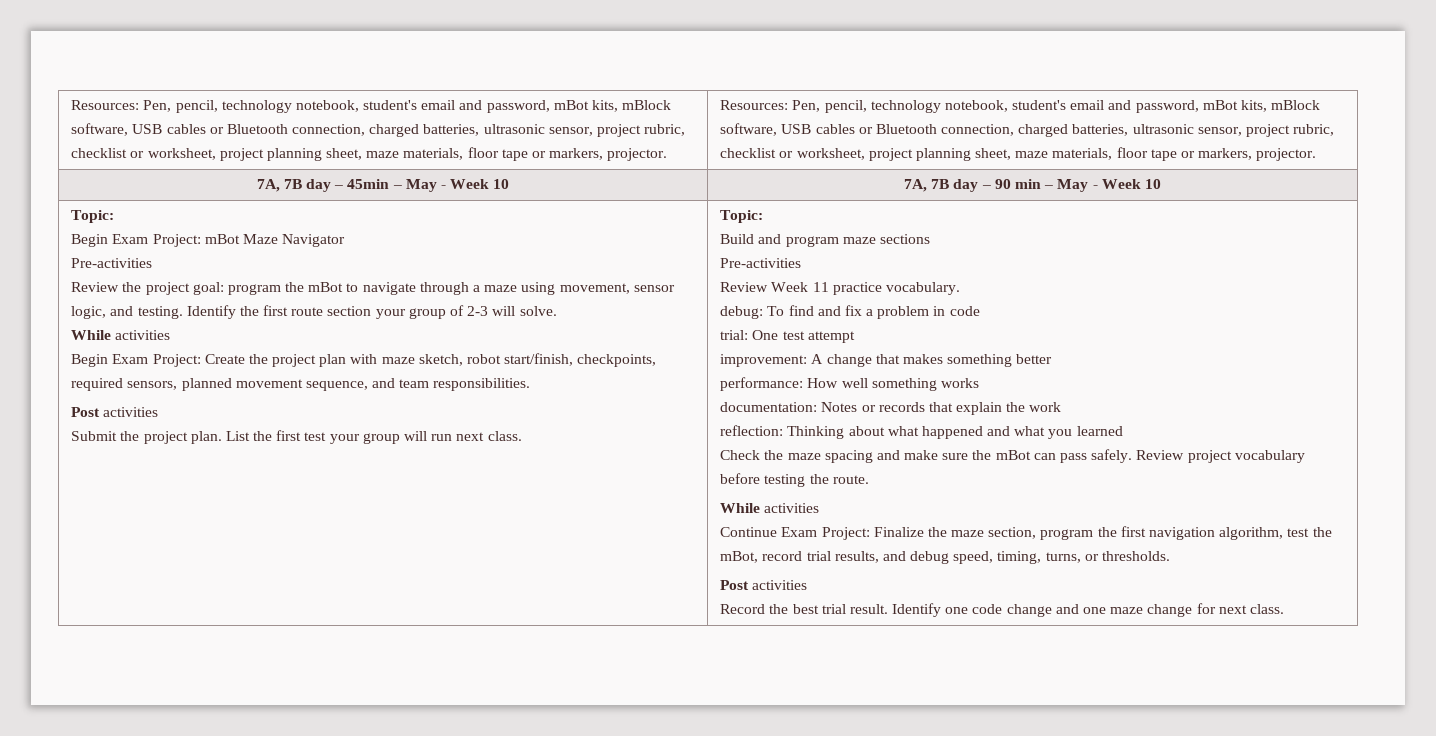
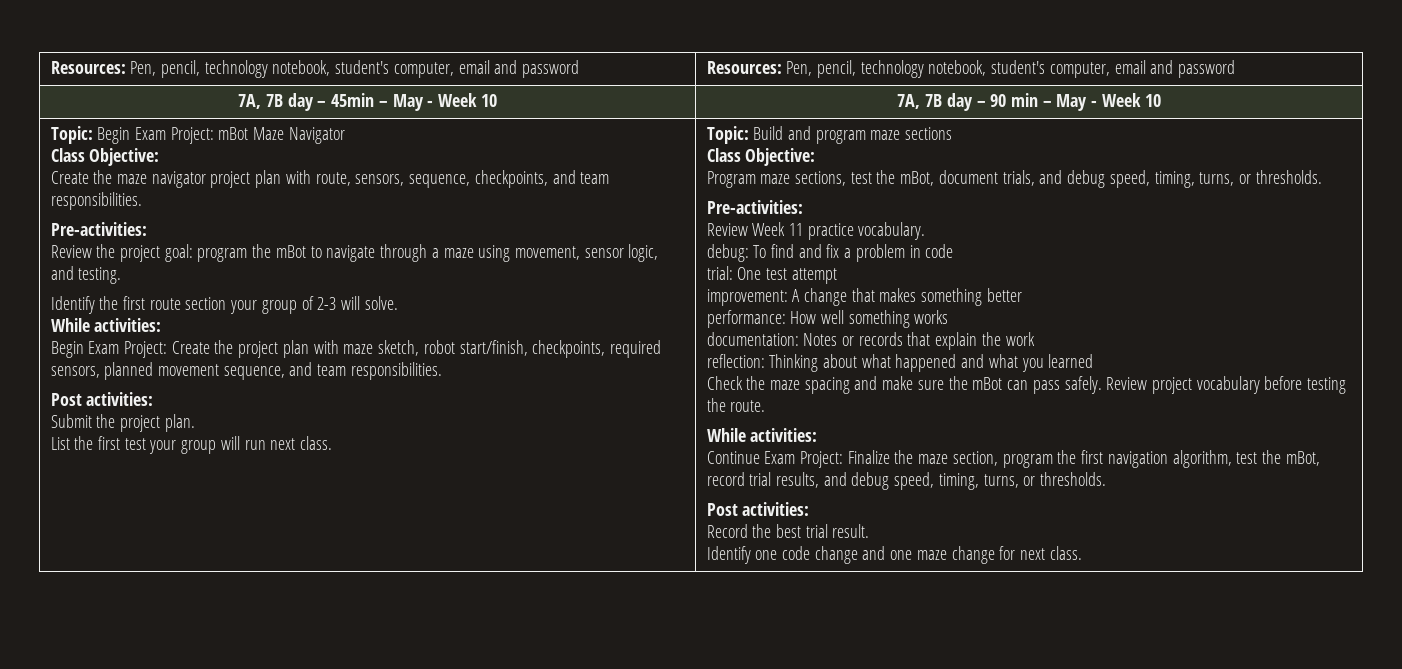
[71,100,672,113] [71,123,686,137] [71,147,668,161] [720,100,1321,113] [720,123,1335,137] [720,147,1317,161] Resources: Pen, pencil, technology notebook, student's email and password, mBot kits, mBlock software, USB cables or Bluetooth connection, charged batteries, ultrasonic sensor, project rubric, checklist or worksheet, project planning sheet, maze materials, floor tape or markers, projector. | Resources: Pen, pencil, technology notebook, student's email and password, mBot kits, mBlock software, USB cables or Bluetooth connection, charged batteries, ultrasonic sensor, project rubric, checklist or worksheet, project planning sheet, maze materials, floor tape or markers, projector. -> [50,60,580,78] [706,60,1236,78] Resources: Pen, pencil, technology notebook, student's computer, email and password | Resources: Pen, pencil, technology notebook, student's computer, email and password
(115, 216) // -> (93, 135) none
[71,258,153,268] Pre-activities -> [50,148,160,166] [50,170,610,188] [50,192,142,210] [50,222,147,236] Class Objective: // Create the maze navigator project plan with route, sensors, sequence, checkpoints, and team responsibilities. // Pre-activities:
(183, 312) none -> (122, 275) //
[115,330,171,340] activities -> [94,318,162,332] activities:
[103,407,159,417] activities -> [86,392,154,406] activities:
(222, 437) none -> (195, 423) //
(764, 216) // -> (749, 135) none
[720,258,802,268] Pre-activities -> [706,148,816,166] [706,170,1322,188] [706,200,803,214] Class Objective: // Program maze sections, test the mBot, document trials, and debug speed, timing, turns, or thresholds. // Pre-activities:
[764,503,820,513] activities -> [750,428,818,442] activities:
[752,580,808,590] activities -> [742,502,810,516] activities:
(888, 609) none -> (870, 531) //

